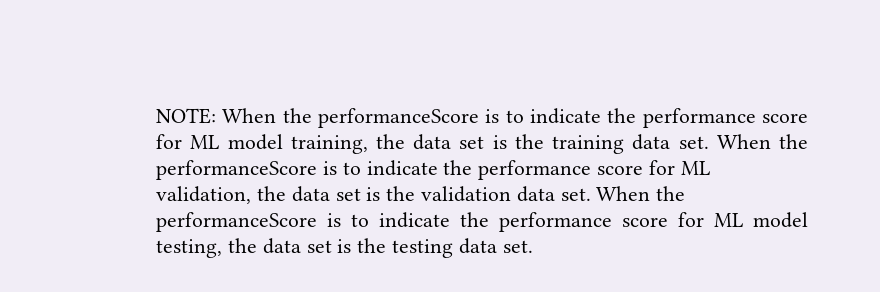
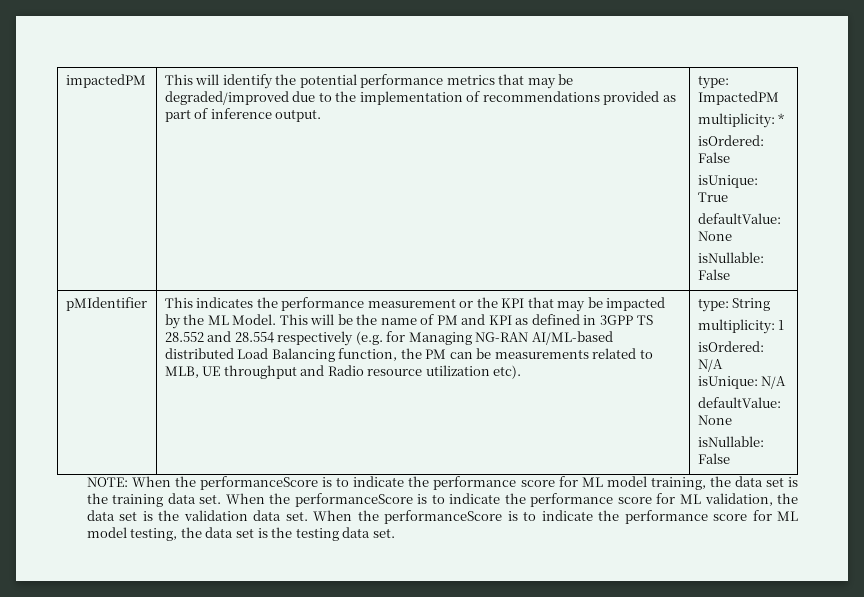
(156, 116) none -> [65,74,146,88] [164,74,574,89] [164,91,676,105] [164,108,322,122] [697,75,729,89] [697,91,779,105] [697,113,785,128] [697,135,764,146] [697,152,730,163] [697,175,758,188] [697,192,728,202] [697,213,781,224] [697,231,732,241] [697,252,764,263] [697,269,730,280] [65,297,147,311] [164,297,666,312] [164,314,653,329] [164,331,613,346] [164,348,653,362] [164,365,522,379] [697,298,771,312] [697,319,785,334] [697,341,764,352] [697,359,723,372] [697,376,787,389] [697,397,781,408] [697,415,732,425] [697,436,764,447] [697,453,730,464] impactedPM | This will identify the potential performance metrics that may be degraded/improved due to the implementation of recommendations provided as part of inference output. | type: ImpactedPM // multiplicity: * // isOrdered: False // isUnique: True // defaultValue: None // isNullable: False // pMIdentifier | This indicates the performance measurement or the KPI that may be impacted by the ML Model. This will be the name of PM and KPI as defined in 3GPP TS 28.552 and 28.554 respectively (e.g. for Managing NG-RAN AI/ML-based distributed Load Balancing function, the PM can be measurements related to MLB, UE throughput and Radio resource utilization etc). | type: String // multiplicity: 1 // isOrdered: N/A // isUnique: N/A // defaultValue: None // isNullable: False //

